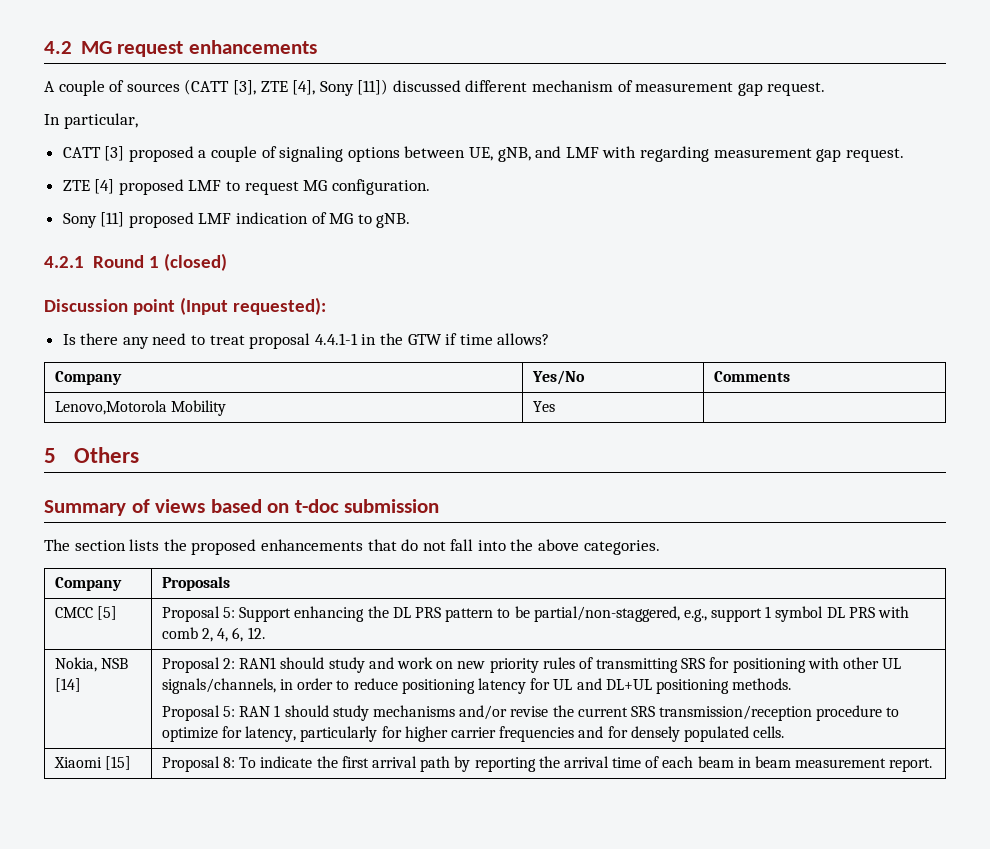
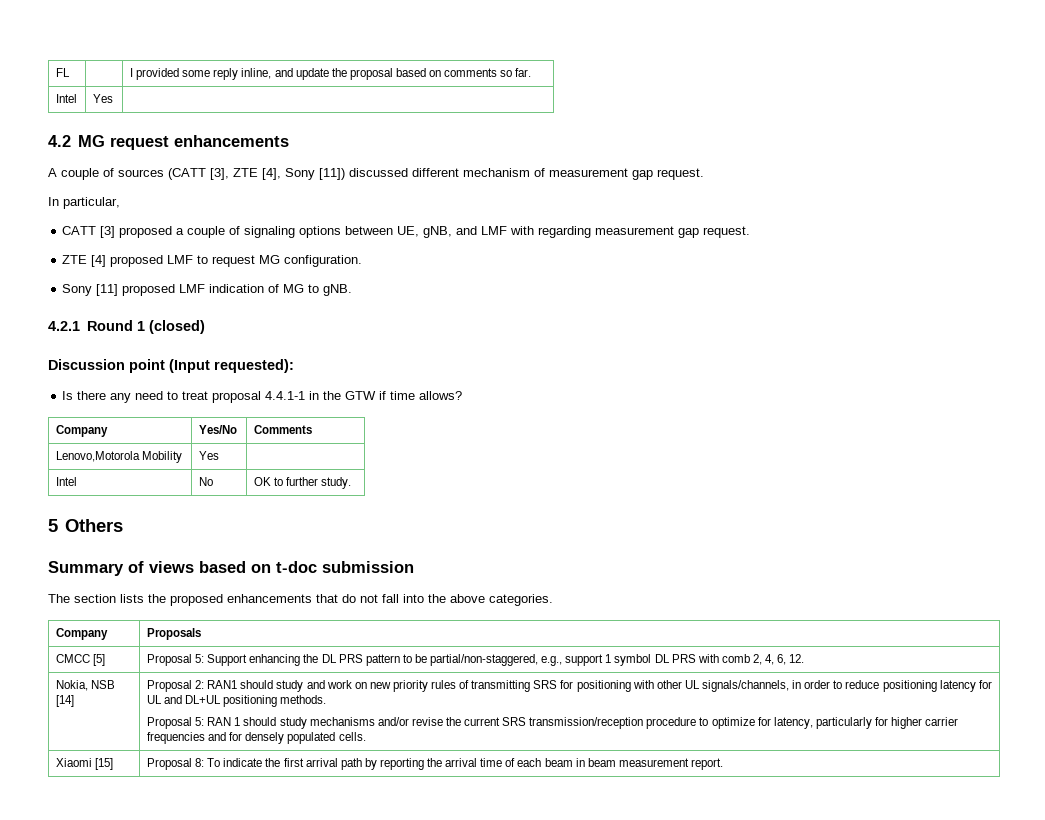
(44, 47) none -> [55,68,70,77] [129,68,532,80] [55,94,77,103] [92,94,113,103] FL | | I provided some reply inline, and update the proposal based on comments so far. // Intel | Yes | //
(555, 406) none -> [55,477,77,486] [198,477,213,486] [253,477,352,489] // Intel | No | OK to further study.

